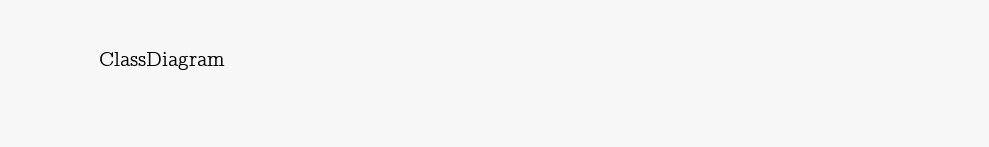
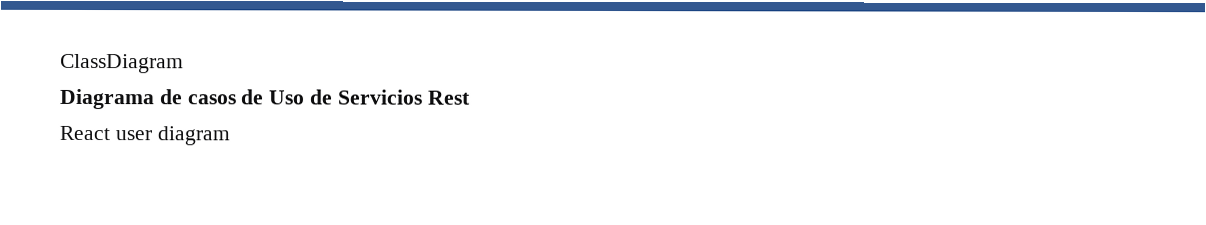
(225, 61) none -> [60,88,471,110] [59,125,230,146] // Diagrama de casos de Uso de Servicios Rest // React user diagram

